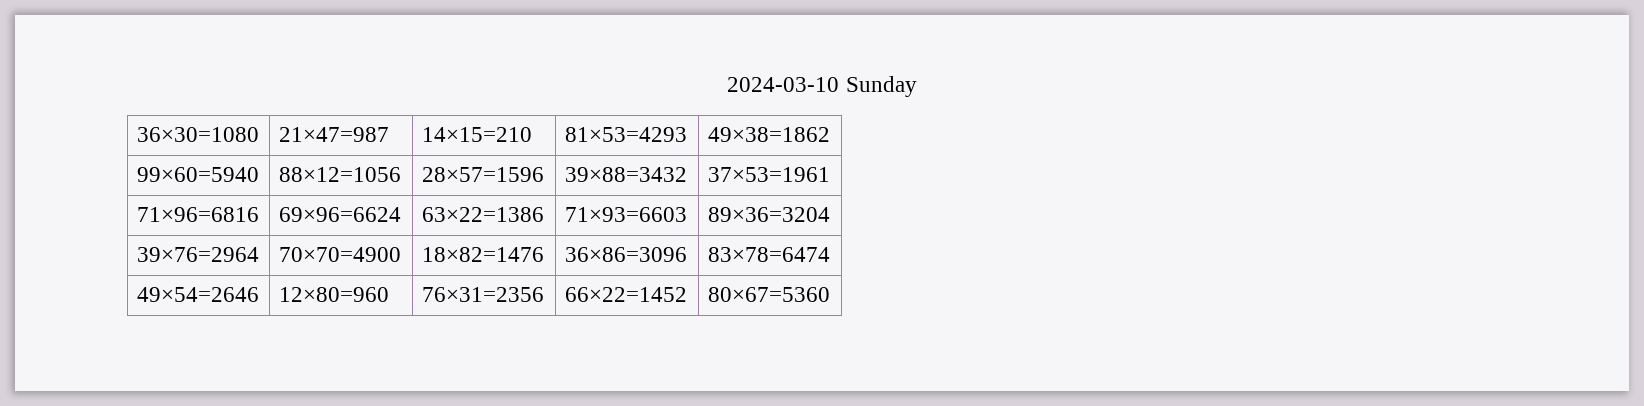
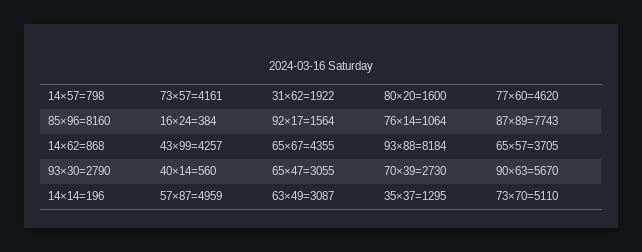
[727,76,917,97] [136,127,259,142] [278,127,389,142] [421,127,532,142] [564,127,687,142] [707,127,830,142] [136,167,259,182] [278,167,401,182] [421,167,544,182] [564,167,687,182] [707,167,830,182] [136,207,259,222] [278,207,401,222] [421,207,544,222] [564,207,687,222] [707,207,830,222] [136,247,259,262] [278,247,401,262] [421,247,544,262] [564,247,687,262] [707,247,830,262] [136,287,259,302] [278,287,389,302] [421,287,544,302] [564,287,687,302] [707,287,830,302] 2024-03-10 Sunday // 36×30=1080 | 21×47=987 | 14×15=210 | 81×53=4293 | 49×38=1862 // 99×60=5940 | 88×12=1056 | 28×57=1596 | 39×88=3432 | 37×53=1961 // 71×96=6816 | 69×96=6624 | 63×22=1386 | 71×93=6603 | 89×36=3204 // 39×76=2964 | 70×70=4900 | 18×82=1476 | 36×86=3096 | 83×78=6474 // 49×54=2646 | 12×80=960 | 76×31=2356 | 66×22=1452 | 80×67=5360 -> [268,61,374,73] [47,91,104,100] [159,91,222,100] [271,91,334,100] [383,91,446,100] [495,91,558,100] [47,116,110,125] [159,116,217,125] [271,116,335,125] [383,116,447,125] [495,116,558,125] [47,141,104,150] [159,141,222,150] [271,141,334,150] [383,141,447,150] [495,141,558,150] [47,166,110,175] [159,166,216,175] [271,166,334,175] [383,166,446,175] [495,166,558,175] [47,191,104,200] [159,191,222,200] [271,191,334,200] [383,191,446,200] [495,191,558,200] 2024-03-16 Saturday // 14×57=798 | 73×57=4161 | 31×62=1922 | 80×20=1600 | 77×60=4620 // 85×96=8160 | 16×24=384 | 92×17=1564 | 76×14=1064 | 87×89=7743 // 14×62=868 | 43×99=4257 | 65×67=4355 | 93×88=8184 | 65×57=3705 // 93×30=2790 | 40×14=560 | 65×47=3055 | 70×39=2730 | 90×63=5670 // 14×14=196 | 57×87=4959 | 63×49=3087 | 35×37=1295 | 73×70=5110

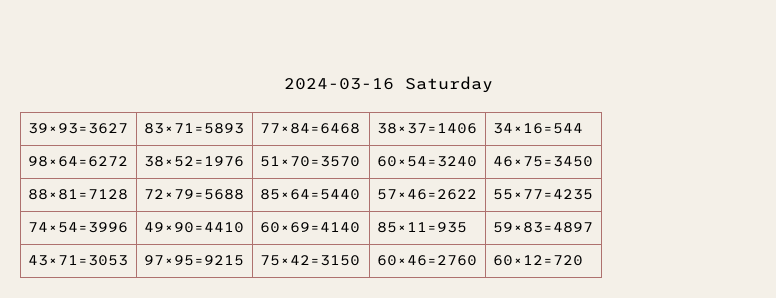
[47,91,104,100] [159,91,222,100] [271,91,334,100] [383,91,446,100] [495,91,558,100] [47,116,110,125] [159,116,217,125] [271,116,335,125] [383,116,447,125] [495,116,558,125] [47,141,104,150] [159,141,222,150] [271,141,334,150] [383,141,447,150] [495,141,558,150] [47,166,110,175] [159,166,216,175] [271,166,334,175] [383,166,446,175] [495,166,558,175] [47,191,104,200] [159,191,222,200] [271,191,334,200] [383,191,446,200] [495,191,558,200] 14×57=798 | 73×57=4161 | 31×62=1922 | 80×20=1600 | 77×60=4620 // 85×96=8160 | 16×24=384 | 92×17=1564 | 76×14=1064 | 87×89=7743 // 14×62=868 | 43×99=4257 | 65×67=4355 | 93×88=8184 | 65×57=3705 // 93×30=2790 | 40×14=560 | 65×47=3055 | 70×39=2730 | 90×63=5670 // 14×14=196 | 57×87=4959 | 63×49=3087 | 35×37=1295 | 73×70=5110 -> [27,123,128,134] [143,123,244,134] [259,123,360,134] [376,123,477,134] [492,123,583,134] [27,156,128,167] [143,156,244,167] [259,156,360,167] [376,156,477,167] [492,156,593,167] [27,189,128,200] [143,189,244,200] [259,189,360,200] [376,189,477,200] [492,189,593,200] [27,222,128,233] [143,222,244,233] [259,222,360,233] [376,222,467,233] [492,222,593,233] [27,255,128,266] [143,255,244,266] [259,255,360,266] [376,255,477,266] [492,255,583,266] 39×93=3627 | 83×71=5893 | 77×84=6468 | 38×37=1406 | 34×16=544 // 98×64=6272 | 38×52=1976 | 51×70=3570 | 60×54=3240 | 46×75=3450 // 88×81=7128 | 72×79=5688 | 85×64=5440 | 57×46=2622 | 55×77=4235 // 74×54=3996 | 49×90=4410 | 60×69=4140 | 85×11=935 | 59×83=4897 // 43×71=3053 | 97×95=9215 | 75×42=3150 | 60×46=2760 | 60×12=720

